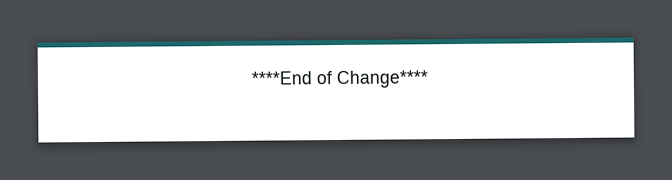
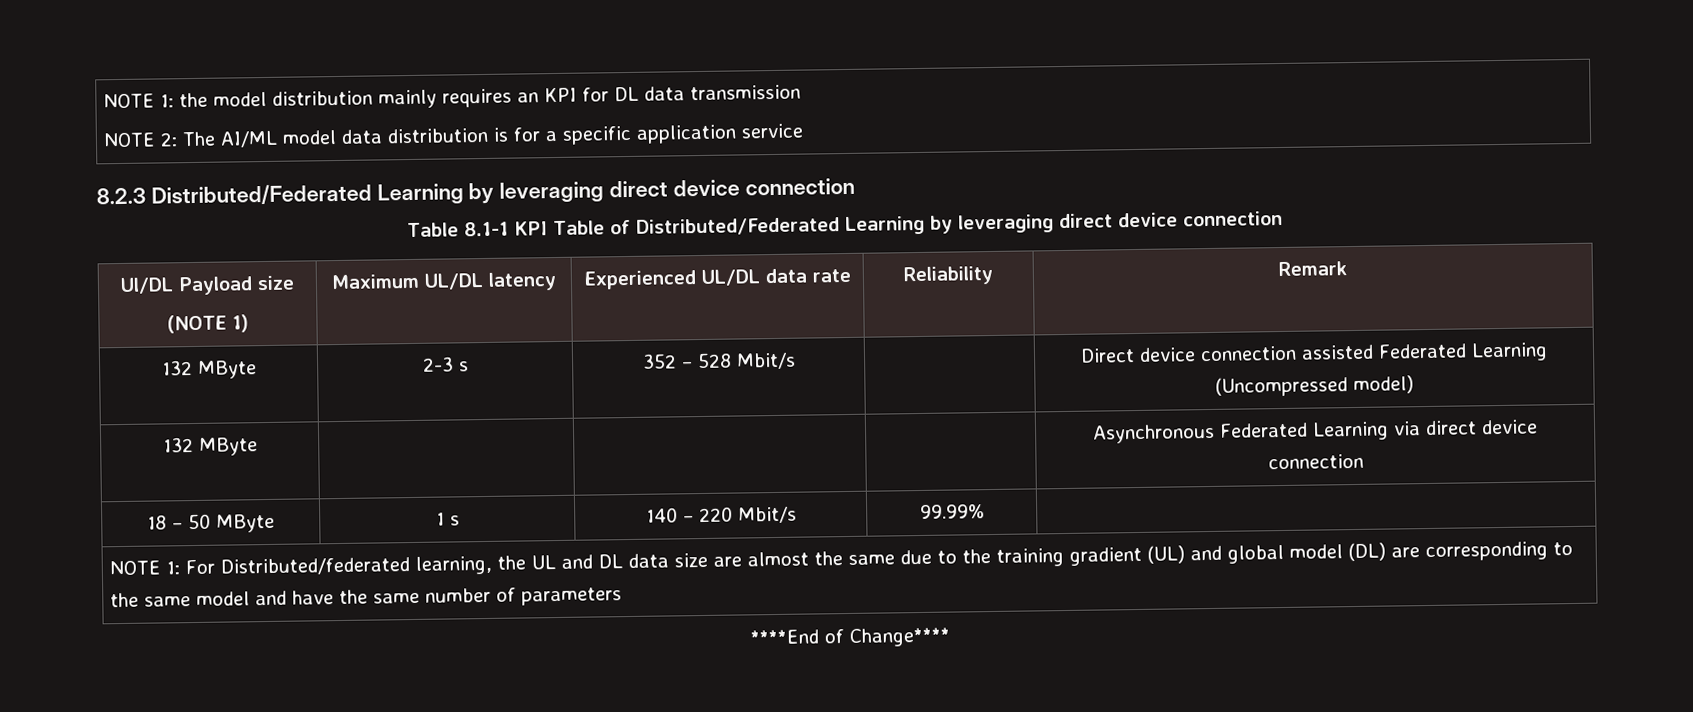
(250, 78) none -> [103,84,802,109] [103,123,804,148] [96,177,855,206] [406,210,1284,238] [120,275,295,296] [167,314,249,334] [331,271,557,291] [583,268,851,290] [903,265,994,286] [1278,261,1347,277] [160,360,257,379] [421,356,469,372] [641,352,796,370] [1080,342,1548,363] [1215,375,1414,397] [162,437,258,456] [1092,419,1538,444] [1267,453,1364,470] [147,513,275,533] [435,512,460,526] [645,506,797,524] [919,504,985,520] [109,541,1574,576] [110,587,623,608] NOTE 1: the model distribution mainly requires an KPI for DL data transmission // NOTE 2: The AI/ML model data distribution is for a specific application service // 8.2.3 Distributed/Federated Learning by leveraging direct device connection // Table 8.1-1 KPI Table of Distributed/Federated Learning by leveraging direct device connection // Ul/DL Payload size // (NOTE 1) | Maximum UL/DL latency | Experienced UL/DL data rate | Reliability | Remark // 132 MByte | 2-3 s | 352 – 528 Mbit/s | | Direct device connection assisted Federated Learning (Uncompressed model) // 132 MByte | | | | Asynchronous Federated Learning via direct device connection // 18 – 50 MByte | 1 s | 140 – 220 Mbit/s | 99.99% | // NOTE 1: For Distributed/federated learning, the UL and DL data size are almost the same due to the training gradient (UL) and global model (DL) are corresponding to the same model and have the same number of parameters //

